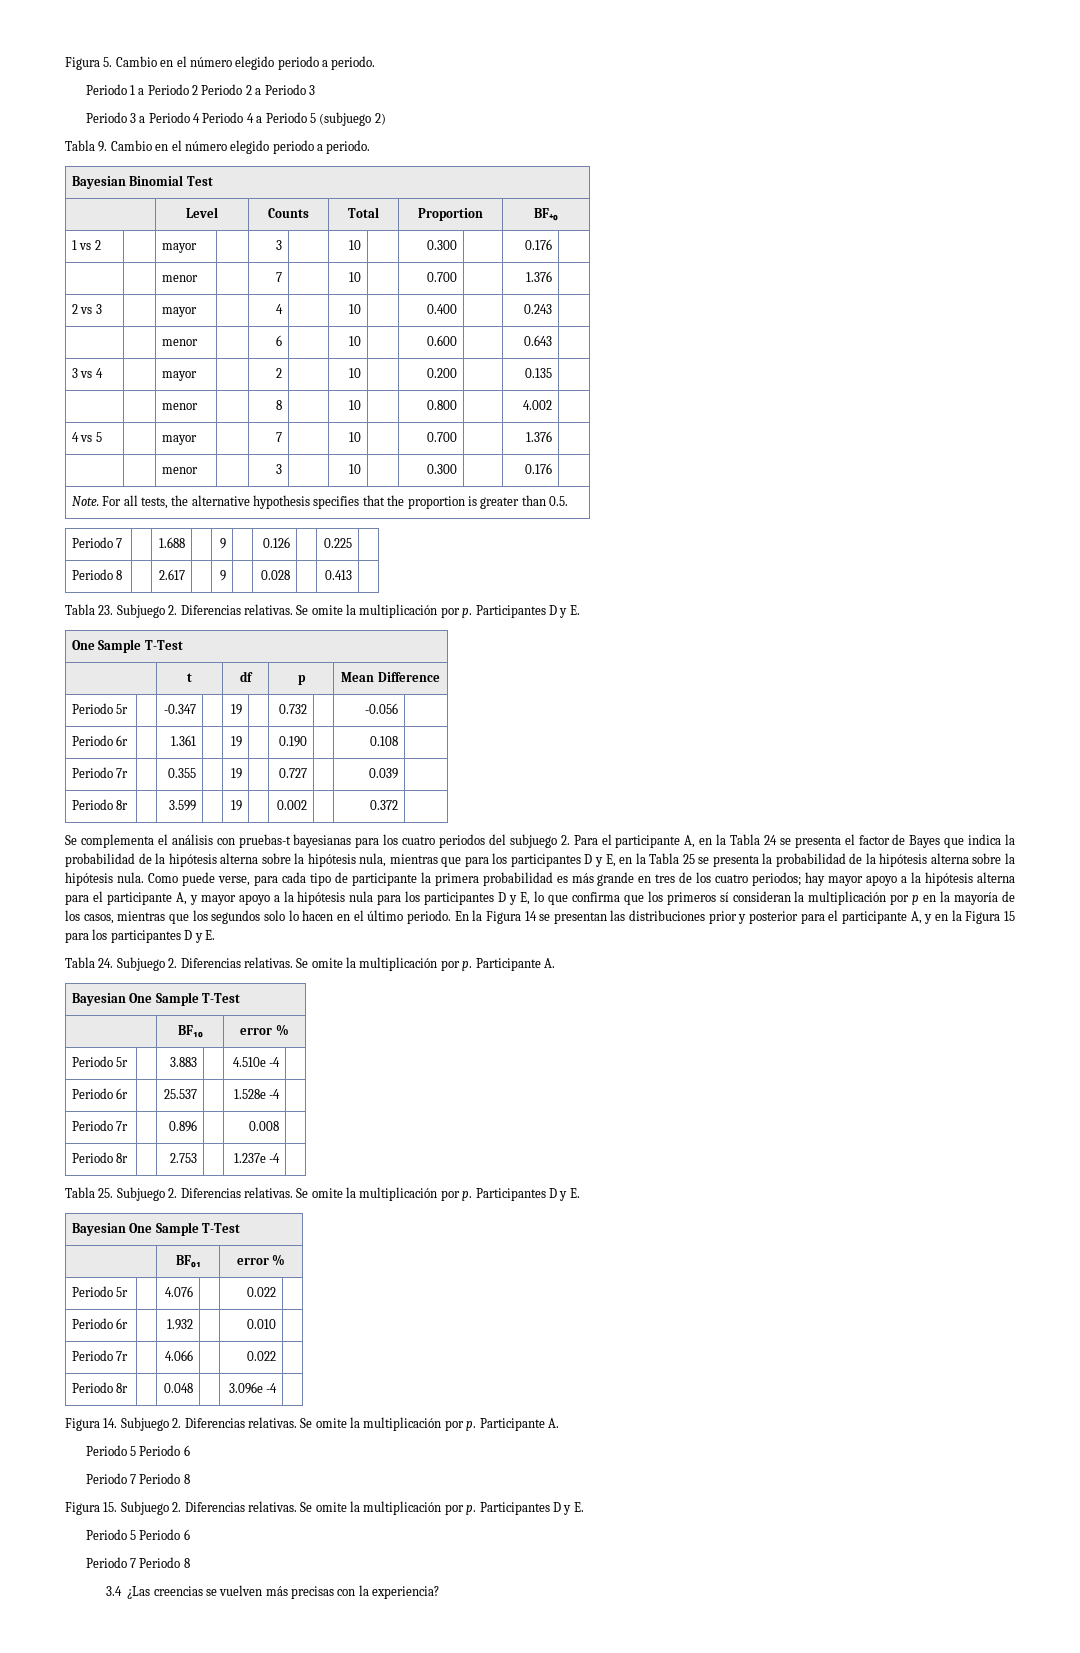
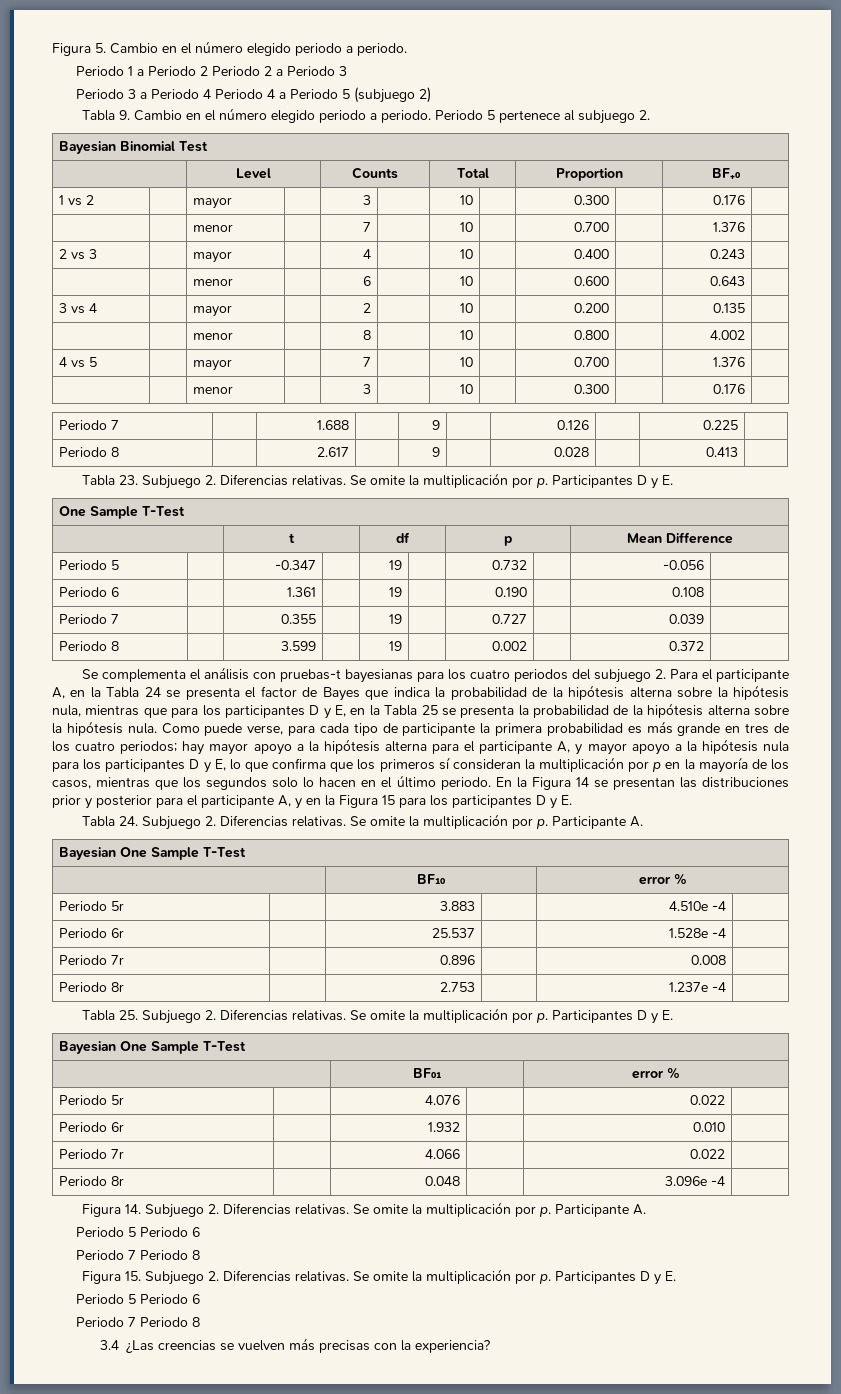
(371, 147) none -> [434,110,650,124] Periodo 5 pertenece al subjuego 2.
[71,495,569,509] // Note. For all tests, the alternative hypothesis specifies that the proportion is greater than 0.5. -> (746, 389) none
[116,704,129,714] 5r -> [110,560,119,570] 5
[116,735,129,746] 6r -> [110,587,119,597] 6
[116,768,129,778] 7r -> [110,614,119,624] 7
[116,800,129,810] 8r -> [110,641,119,651] 8

